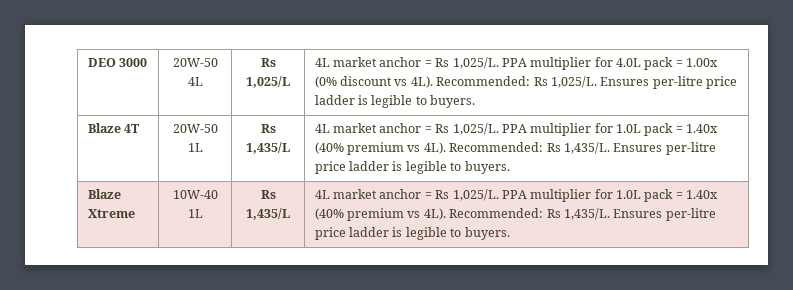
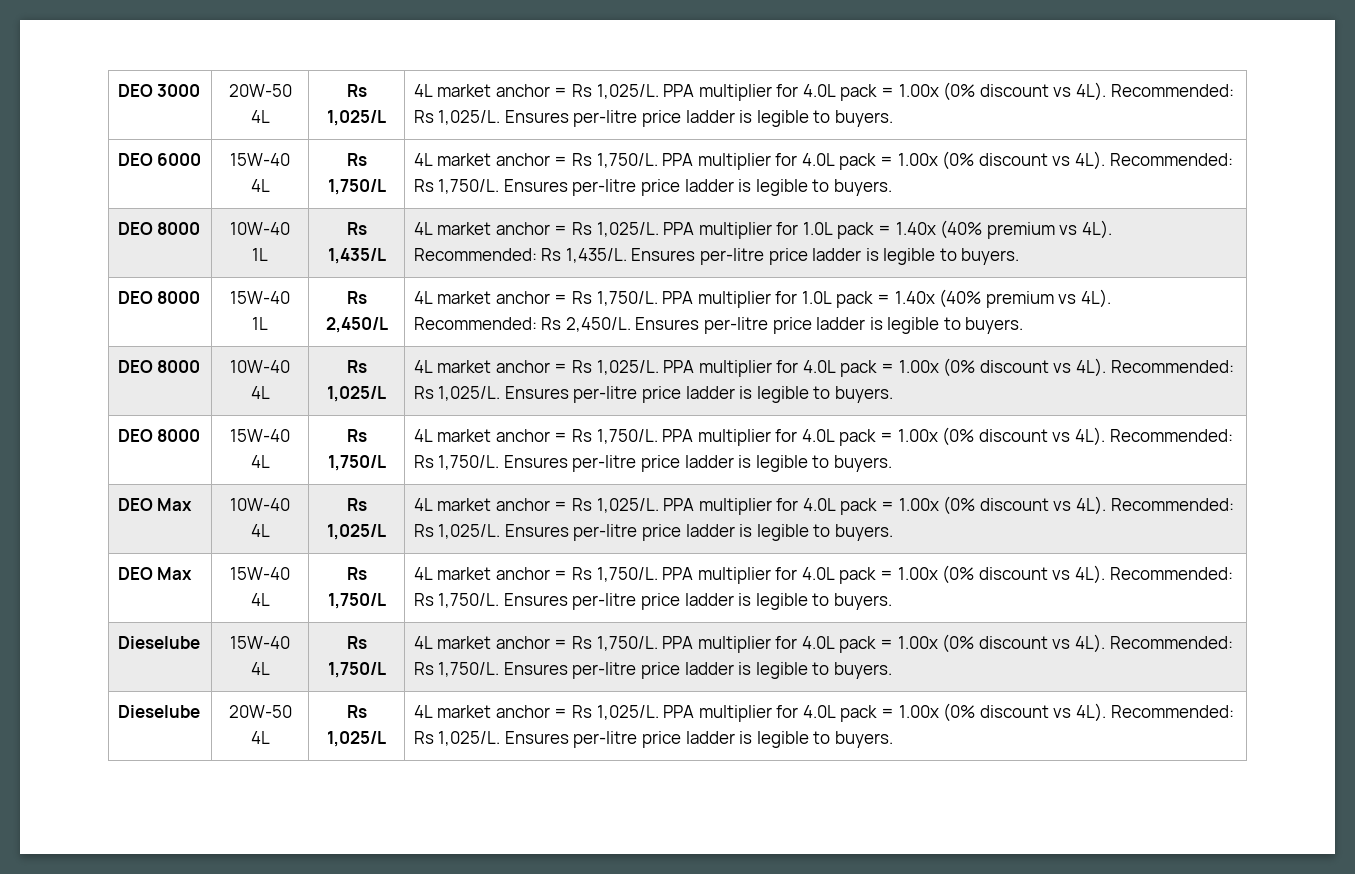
[87,123,141,133] [172,124,218,133] [187,143,203,152] [260,124,276,133] [246,142,290,154] [314,123,719,136] [314,142,716,155] [314,161,510,174] [87,189,121,199] [87,209,135,218] Blaze 4T | 20W-50 1L | Rs 1,435/L | 4L market anchor = Rs 1,025/L. PPA multiplier for 1.0L pack = 1.40x (40% premium vs 4L). Recommended: Rs 1,435/L. Ensures per-litre price ladder is legible to buyers. // Blaze Xtreme -> [117,153,202,166] [230,153,290,166] [250,179,270,192] [346,153,367,166] [327,179,386,195] [413,151,1233,170] [413,179,892,196] [117,222,201,235] DEO 6000 | 15W-40 4L | Rs 1,750/L | 4L market anchor = Rs 1,750/L. PPA multiplier for 4.0L pack = 1.00x (0% discount vs 4L). Recommended: Rs 1,750/L. Ensures per-litre price ladder is legible to buyers. // DEO 8000
(510, 233) none -> [117,291,201,304] [230,291,290,304] [252,317,268,330] [346,291,367,304] [325,317,388,333] [413,289,1112,308] [413,317,1024,334] [117,360,201,373] [230,360,290,373] [250,386,270,399] [346,360,367,373] [327,386,386,402] [413,358,1234,377] [413,386,893,403] [117,429,201,442] [230,429,290,442] [250,455,270,468] [346,429,367,442] [327,455,386,471] [413,427,1233,446] [413,455,892,472] [117,498,193,511] [230,498,290,511] [250,524,270,537] [346,498,367,511] [327,524,386,540] [413,496,1234,515] [413,524,893,541] [117,567,193,580] [230,567,290,580] [250,593,270,606] [346,567,367,580] [327,593,386,609] [413,565,1233,584] [413,593,892,610] [117,636,200,649] [230,636,290,649] [250,662,270,675] [346,636,367,649] [327,662,386,678] [413,634,1233,653] [413,662,892,679] [117,705,200,718] [228,705,292,718] [250,731,270,744] [346,705,367,718] [327,731,386,747] [413,703,1234,722] [413,731,893,748] // DEO 8000 | 15W-40 1L | Rs 2,450/L | 4L market anchor = Rs 1,750/L. PPA multiplier for 1.0L pack = 1.40x (40% premium vs 4L). Recommended: Rs 2,450/L. Ensures per-litre price ladder is legible to buyers. // DEO 8000 | 10W-40 4L | Rs 1,025/L | 4L market anchor = Rs 1,025/L. PPA multiplier for 4.0L pack = 1.00x (0% discount vs 4L). Recommended: Rs 1,025/L. Ensures per-litre price ladder is legible to buyers. // DEO 8000 | 15W-40 4L | Rs 1,750/L | 4L market anchor = Rs 1,750/L. PPA multiplier for 4.0L pack = 1.00x (0% discount vs 4L). Recommended: Rs 1,750/L. Ensures per-litre price ladder is legible to buyers. // DEO Max | 10W-40 4L | Rs 1,025/L | 4L market anchor = Rs 1,025/L. PPA multiplier for 4.0L pack = 1.00x (0% discount vs 4L). Recommended: Rs 1,025/L. Ensures per-litre price ladder is legible to buyers. // DEO Max | 15W-40 4L | Rs 1,750/L | 4L market anchor = Rs 1,750/L. PPA multiplier for 4.0L pack = 1.00x (0% discount vs 4L). Recommended: Rs 1,750/L. Ensures per-litre price ladder is legible to buyers. // Dieselube | 15W-40 4L | Rs 1,750/L | 4L market anchor = Rs 1,750/L. PPA multiplier for 4.0L pack = 1.00x (0% discount vs 4L). Recommended: Rs 1,750/L. Ensures per-litre price ladder is legible to buyers. // Dieselube | 20W-50 4L | Rs 1,025/L | 4L market anchor = Rs 1,025/L. PPA multiplier for 4.0L pack = 1.00x (0% discount vs 4L). Recommended: Rs 1,025/L. Ensures per-litre price ladder is legible to buyers.

